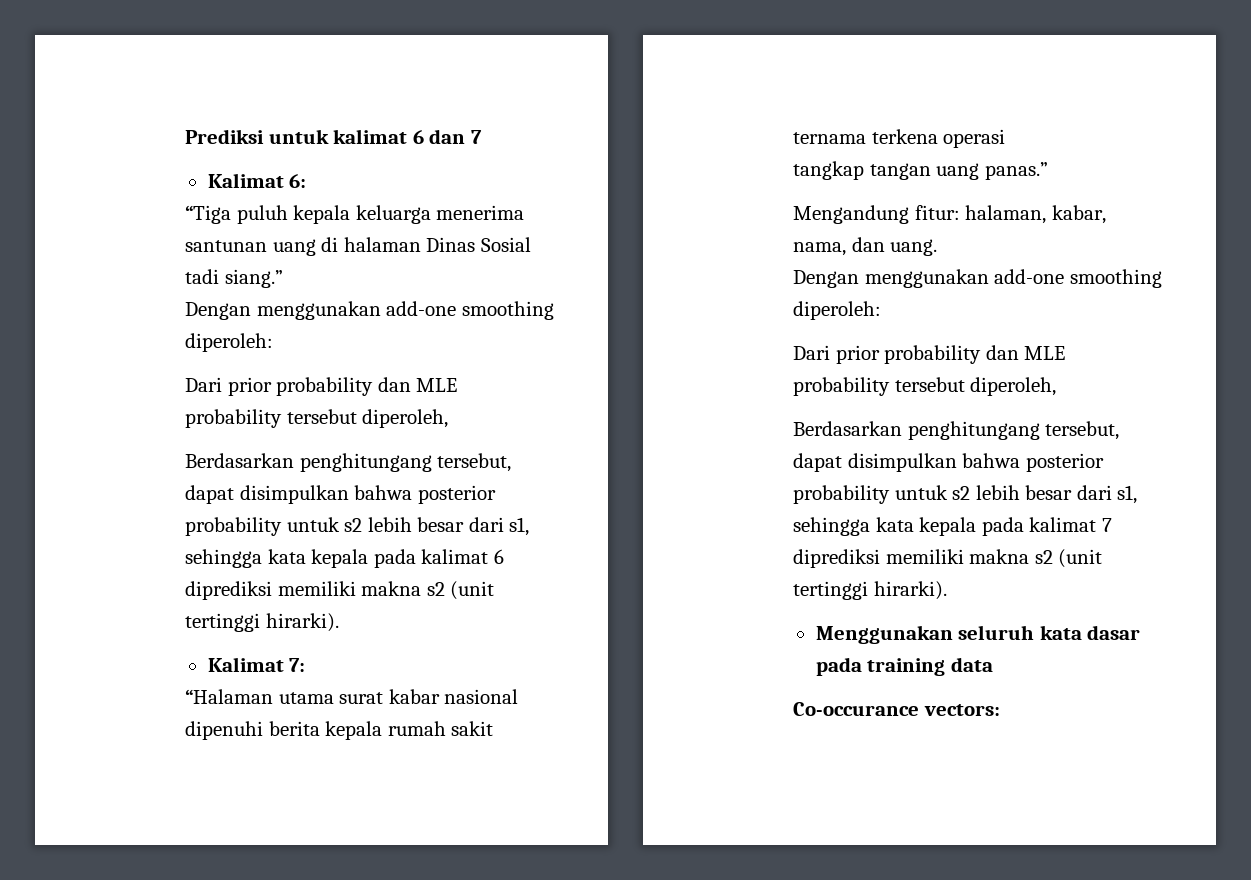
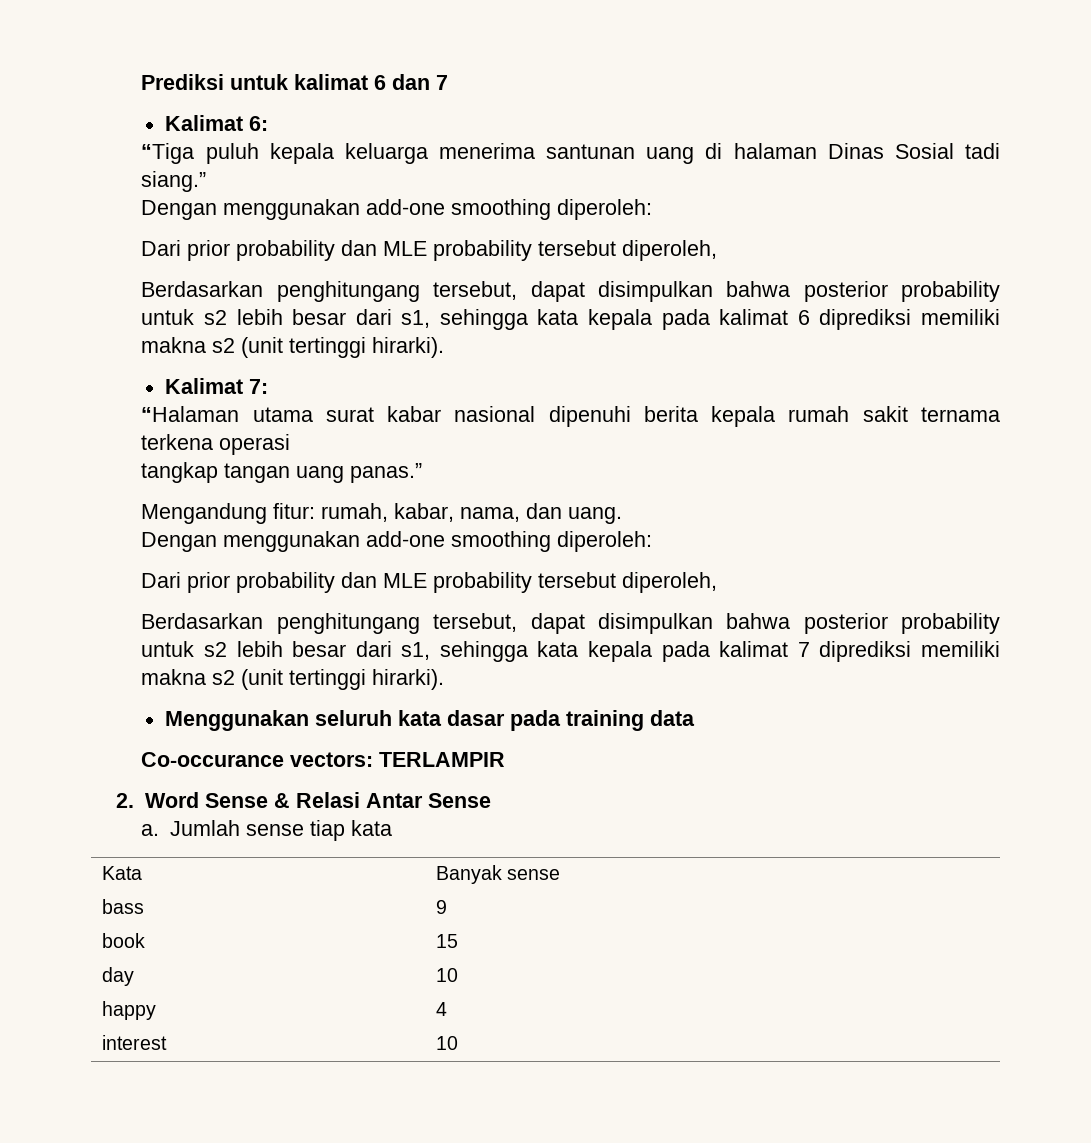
[965,205,1047,224] halaman, -> [321,503,389,522] rumah,
(1000, 710) none -> [379,752,506,767] [116,792,491,808] [141,820,393,841] [101,866,142,880] [435,865,561,884] [101,899,144,914] [435,900,447,914] [101,933,145,948] [435,934,458,948] [101,967,134,986] [435,968,458,982] [101,1001,156,1020] [435,1002,447,1016] [101,1035,167,1050] [435,1036,458,1050] TERLAMPIR // 2. Word Sense & Relasi Antar Sense // a. Jumlah sense tiap kata // Kata | Banyak sense // bass | 9 // book | 15 // day | 10 // happy | 4 // interest | 10

